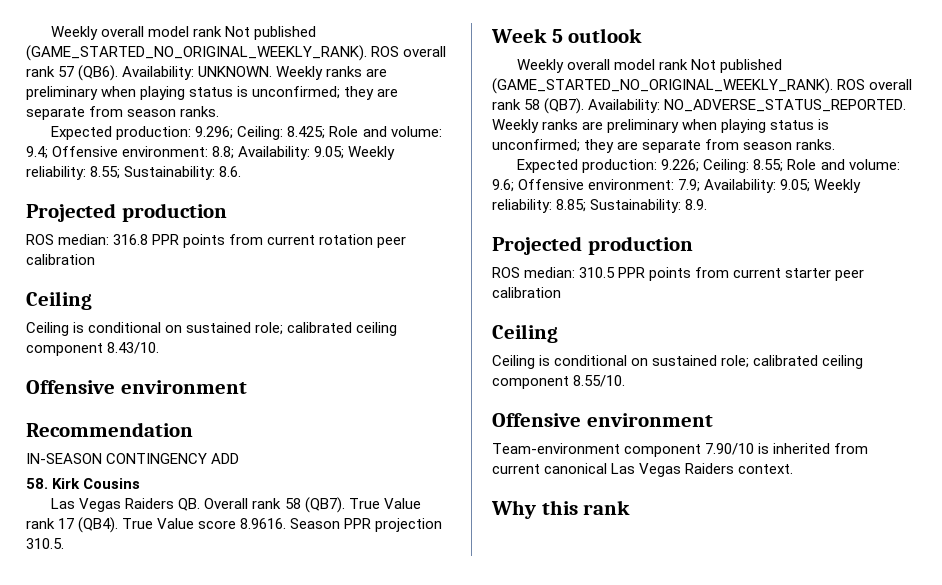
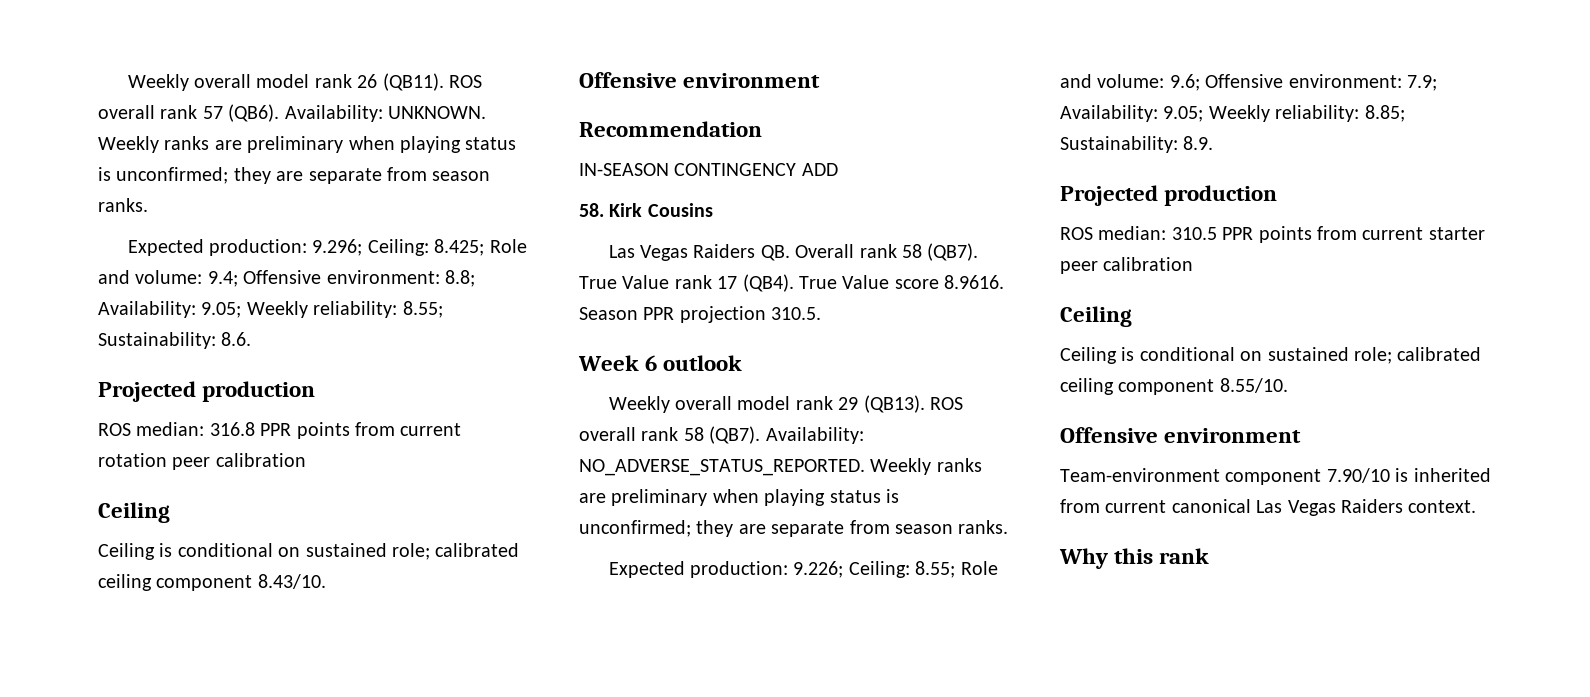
[51,26,317,40] [26,45,367,61] Weekly overall model rank Not published (GAME_STARTED_NO_ORIGINAL_WEEKLY_RANK). -> [127,73,444,91] Weekly overall model rank 26 (QB11).
[551,29,563,43] 5 -> [645,355,658,371] 6
[691,59,783,73] [492,78,833,94] Not published (GAME_STARTED_NO_ORIGINAL_WEEKLY_RANK). -> [838,395,925,413] 29 (QB13).

